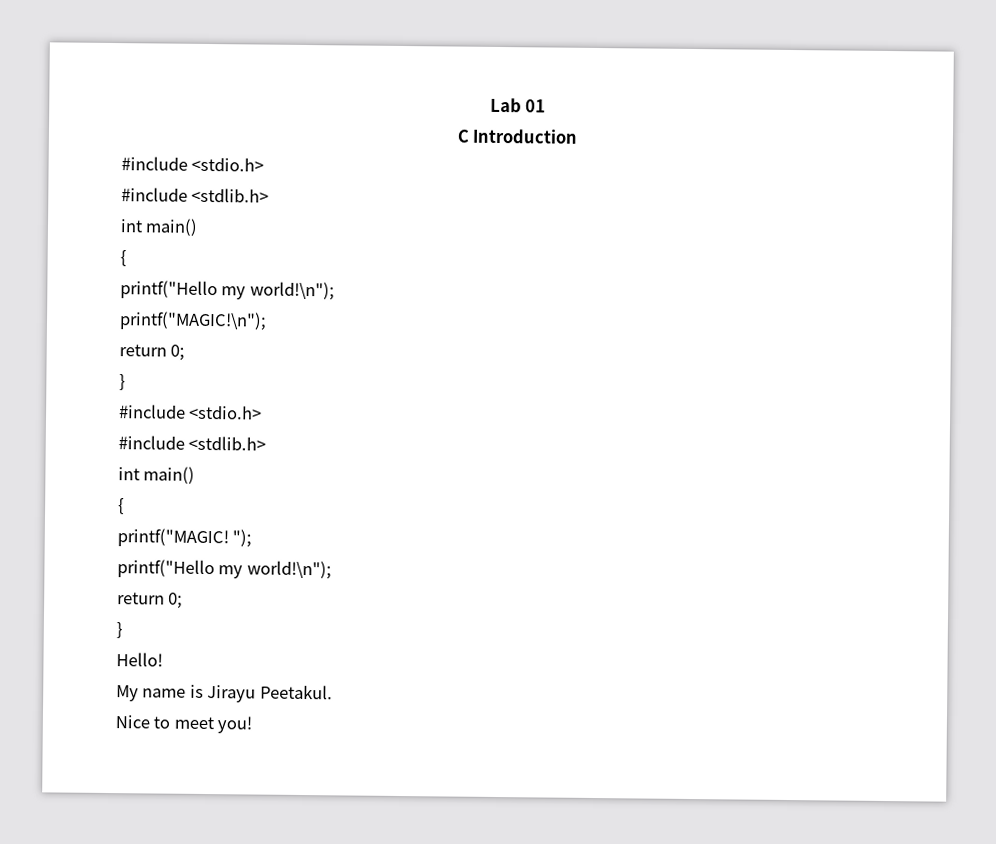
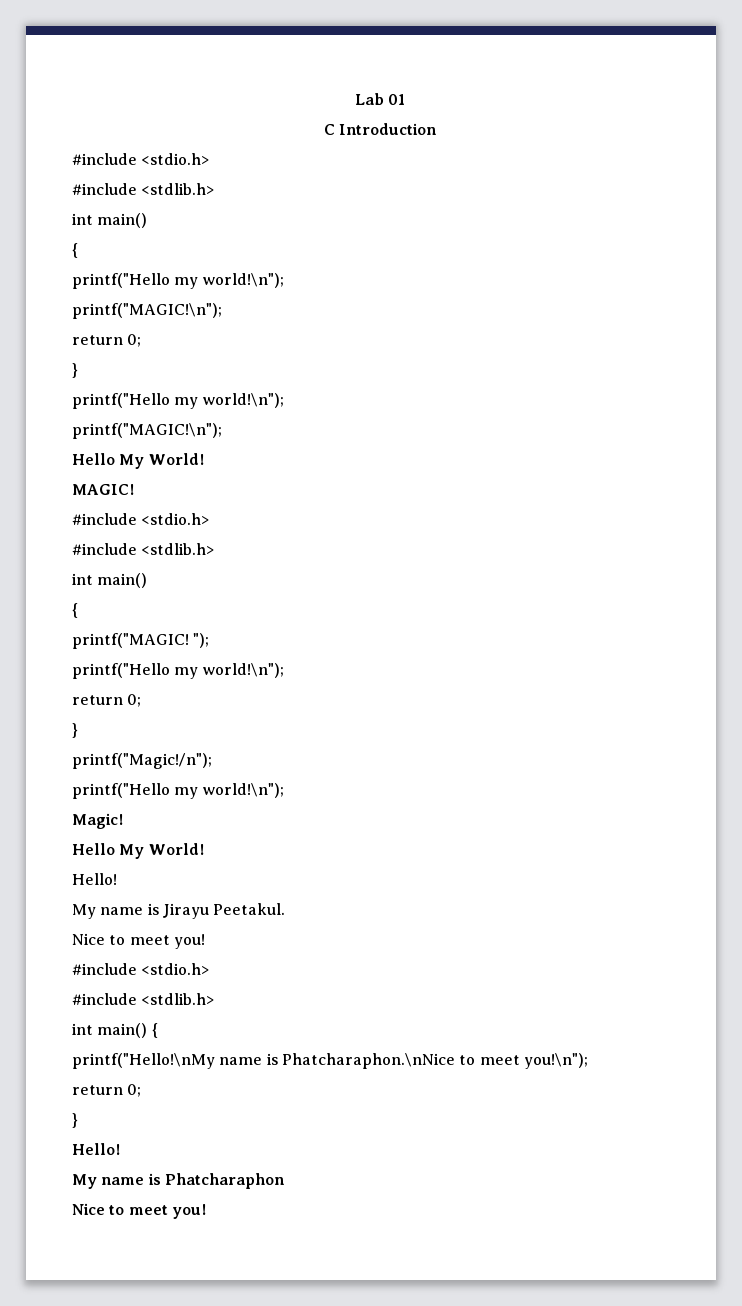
(126, 382) none -> [72,393,284,409] [72,423,222,439] [72,453,204,469] [72,484,134,495] // printf("Hello my world!\n"); // printf("MAGIC!\n"); // Hello My World! // MAGIC!
(123, 630) none -> [72,753,212,769] [72,783,284,799] [72,813,123,829] [72,843,204,859] // printf("Magic!/n"); // printf("Hello my world!\n"); // Magic! // Hello My World!
(253, 725) none -> [72,963,210,975] [72,993,215,1005] [72,1023,158,1038] [72,1053,588,1069] [72,1084,142,1097] [72,1113,78,1128] [72,1143,120,1155] [72,1173,285,1189] [72,1203,206,1219] // #include <stdio.h> // #include <stdlib.h> // int main() { // printf("Hello!\nMy name is Phatcharaphon.\nNice to meet you!\n"); // return 0; // } // Hello! // My name is Phatcharaphon // Nice to meet you!

